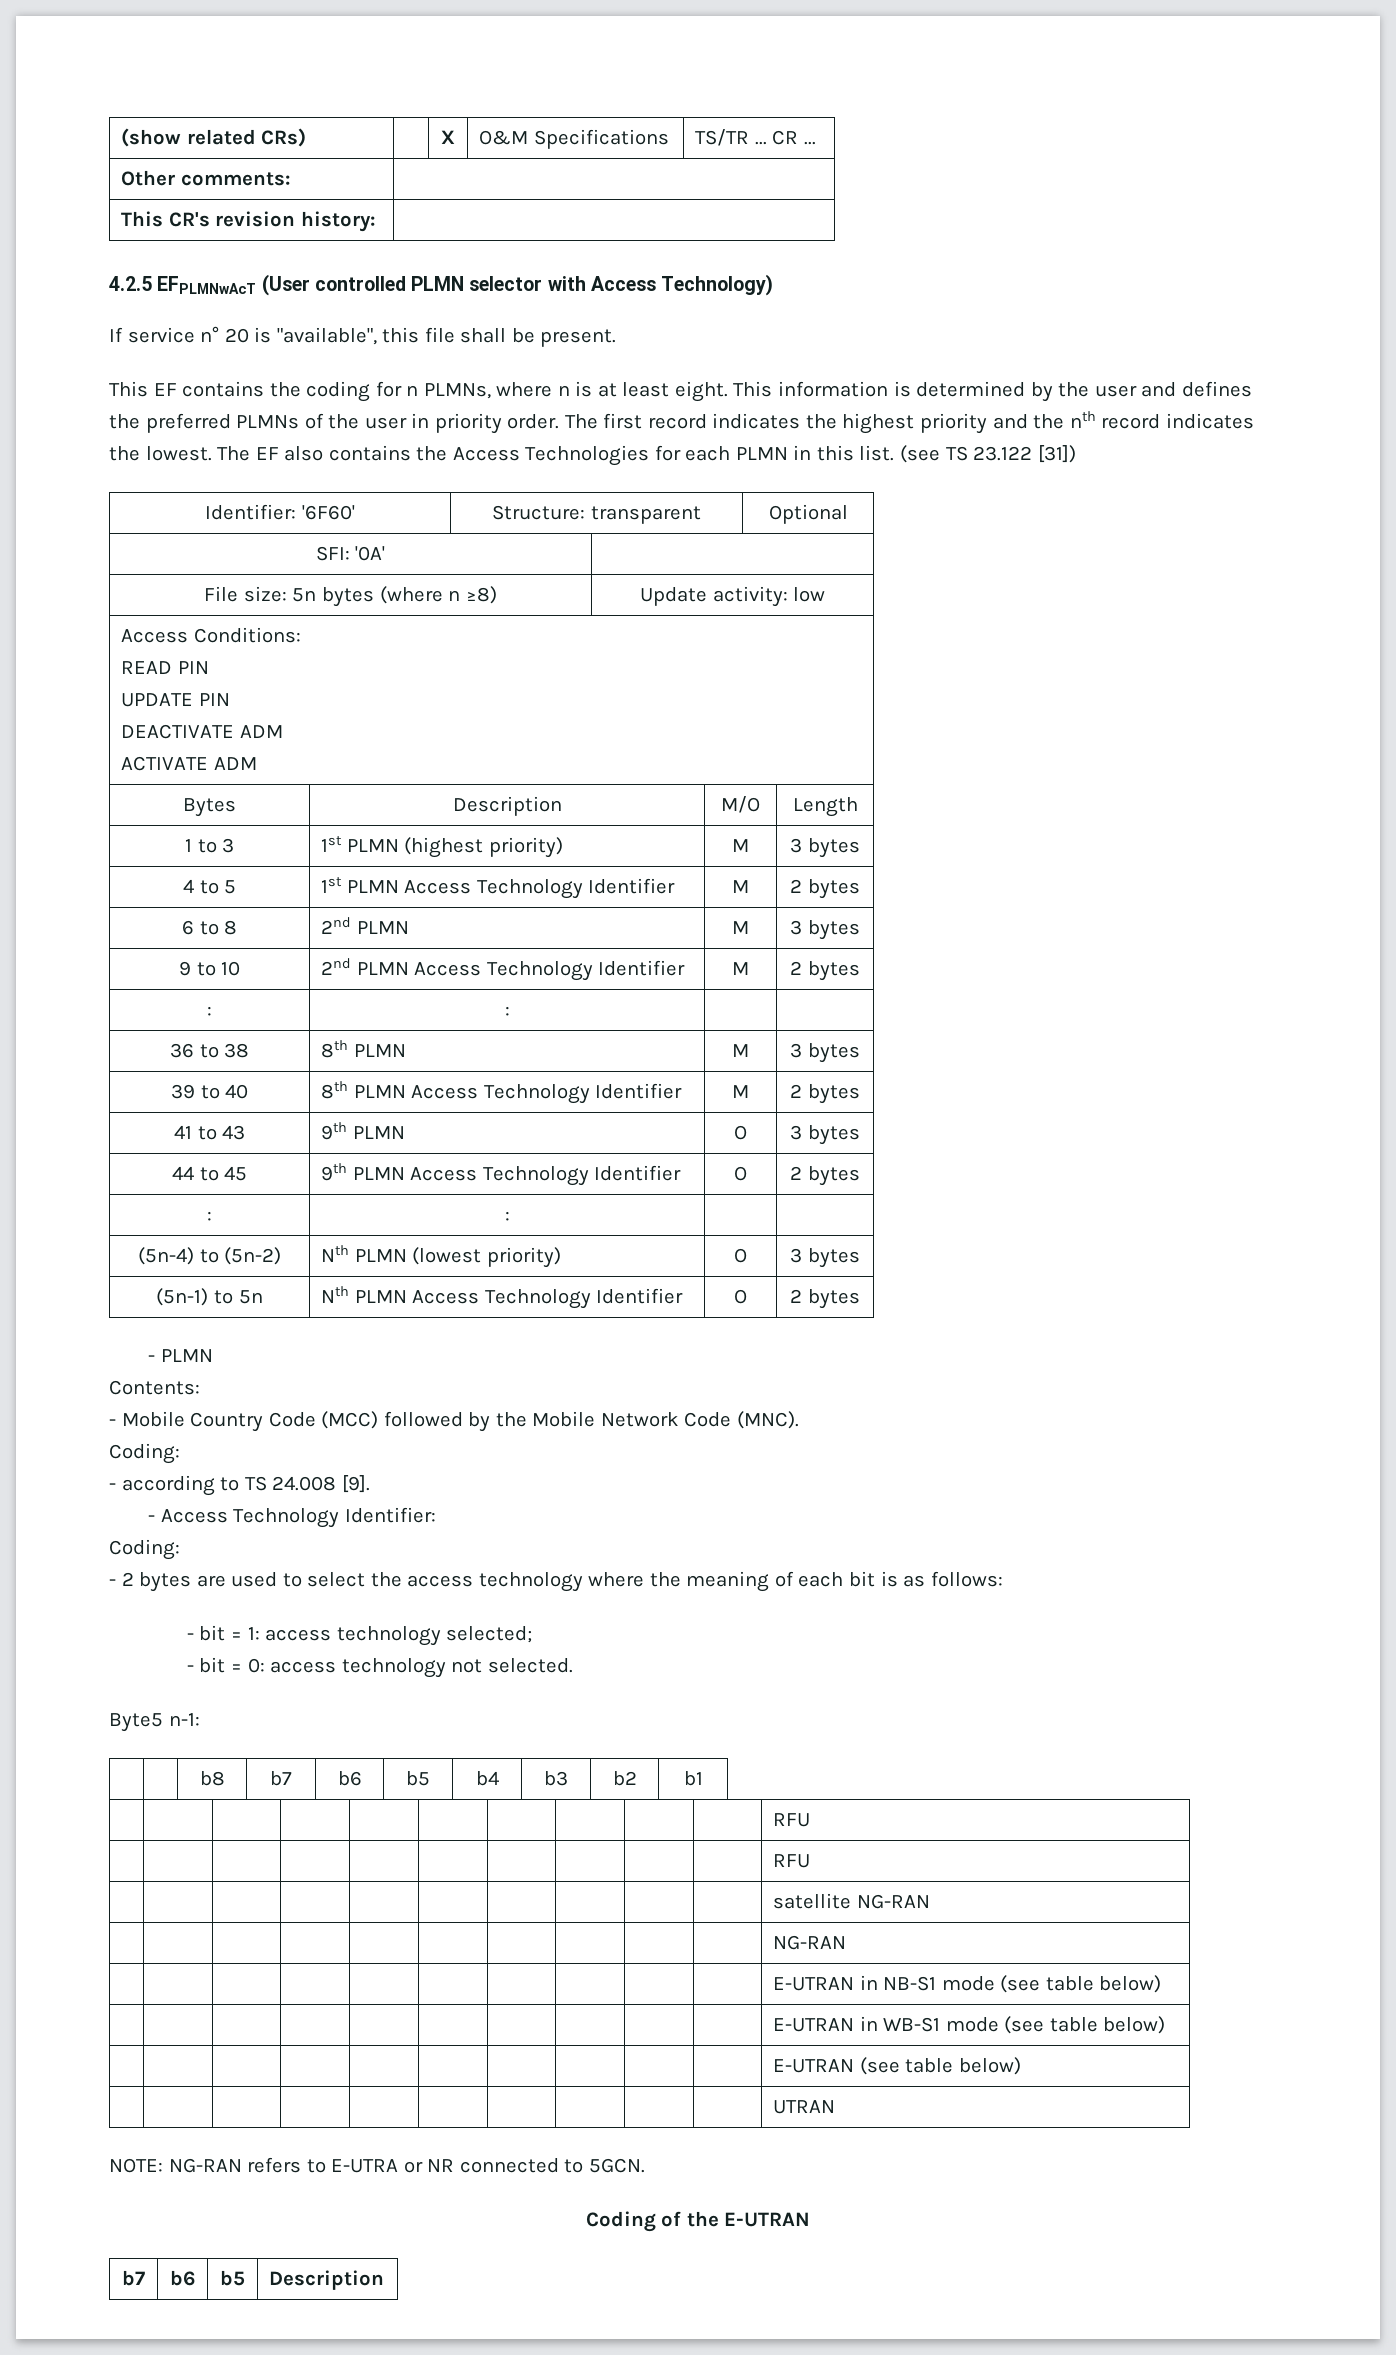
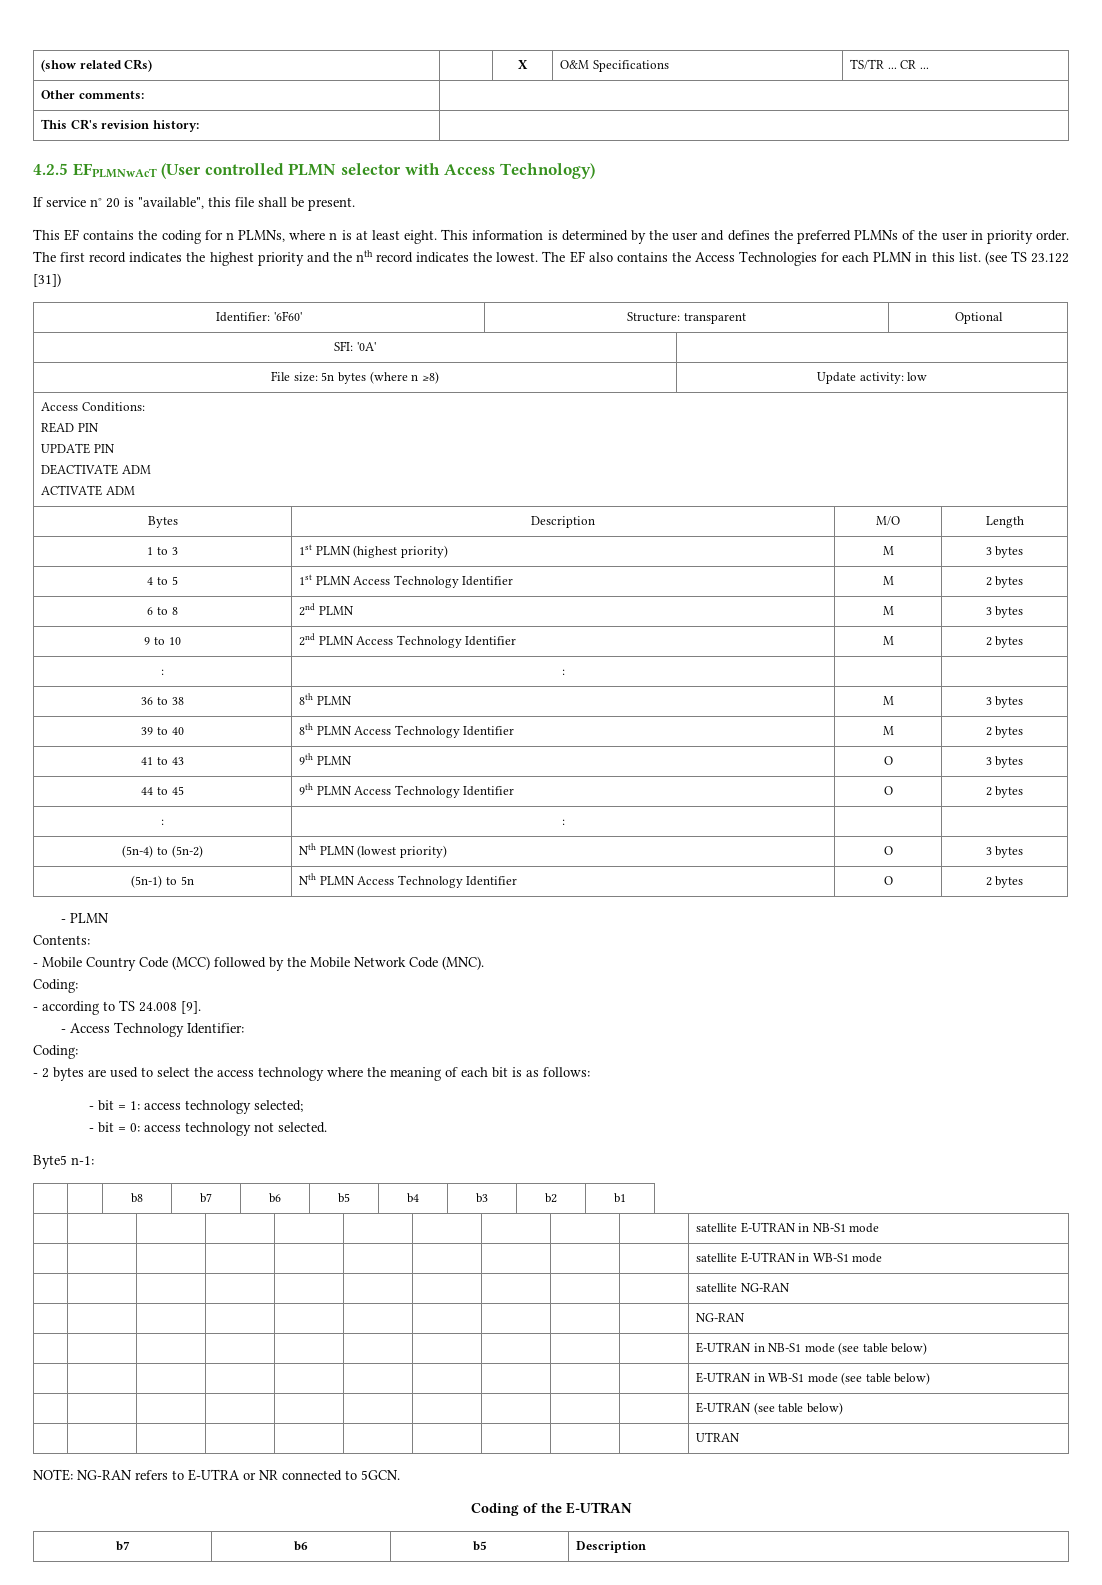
[773,1813,811,1827] [773,1854,811,1868] RFU // | | | | | | | | | | RFU -> [696,1222,880,1233] [696,1252,883,1263] satellite E-UTRAN in NB-S1 mode // | | | | | | | | | | satellite E-UTRAN in WB-S1 mode

